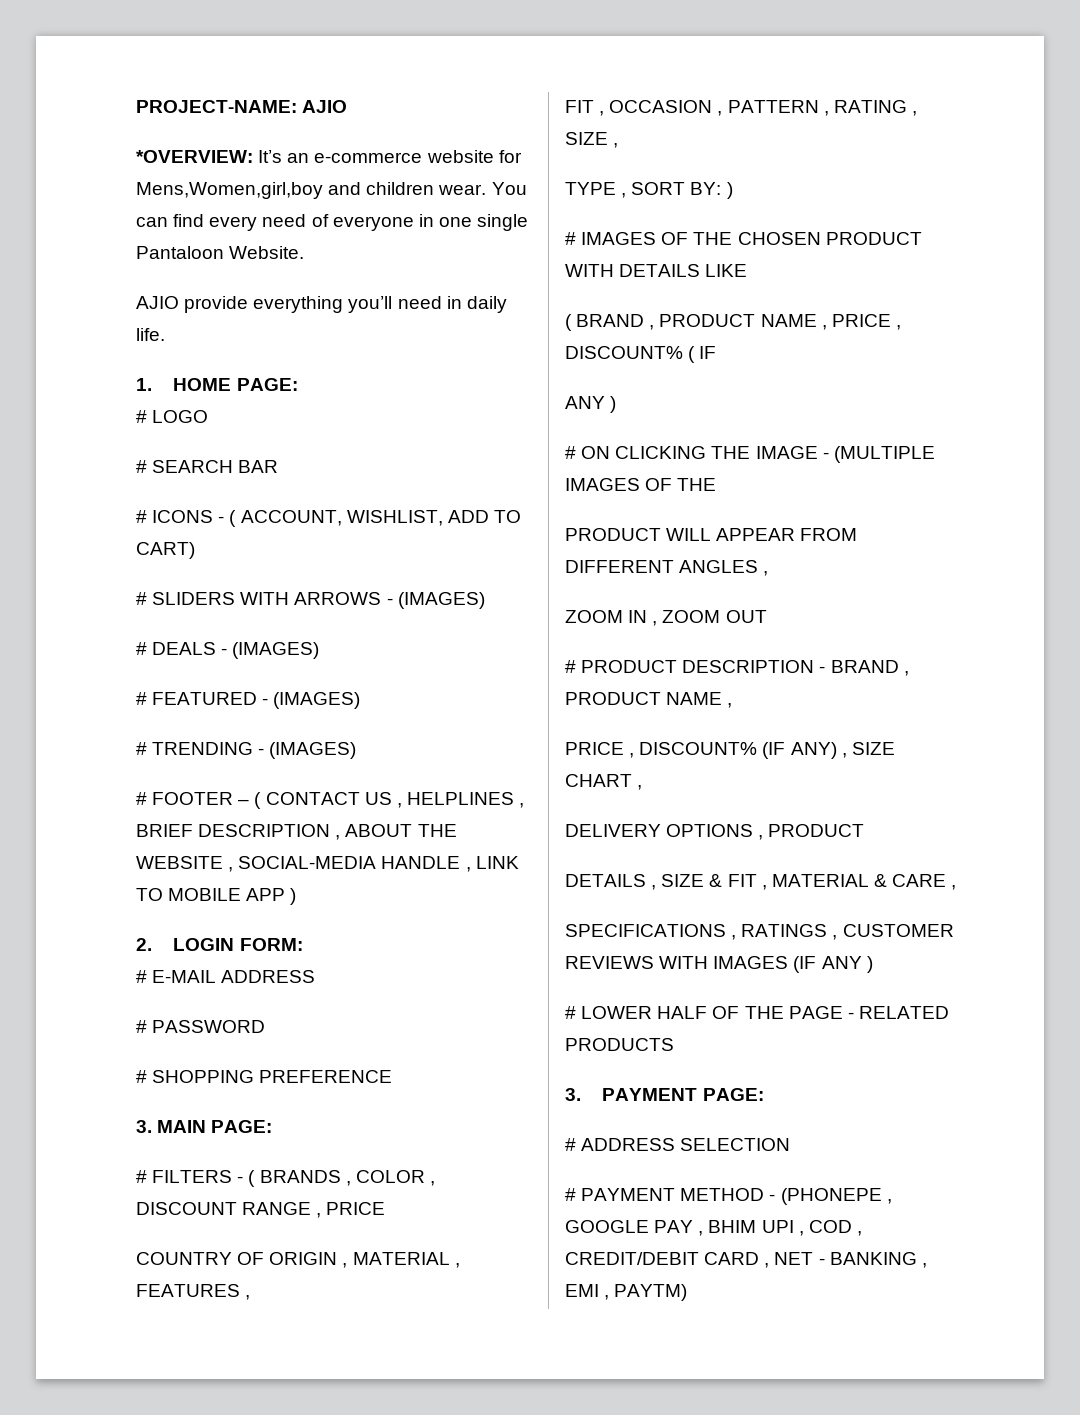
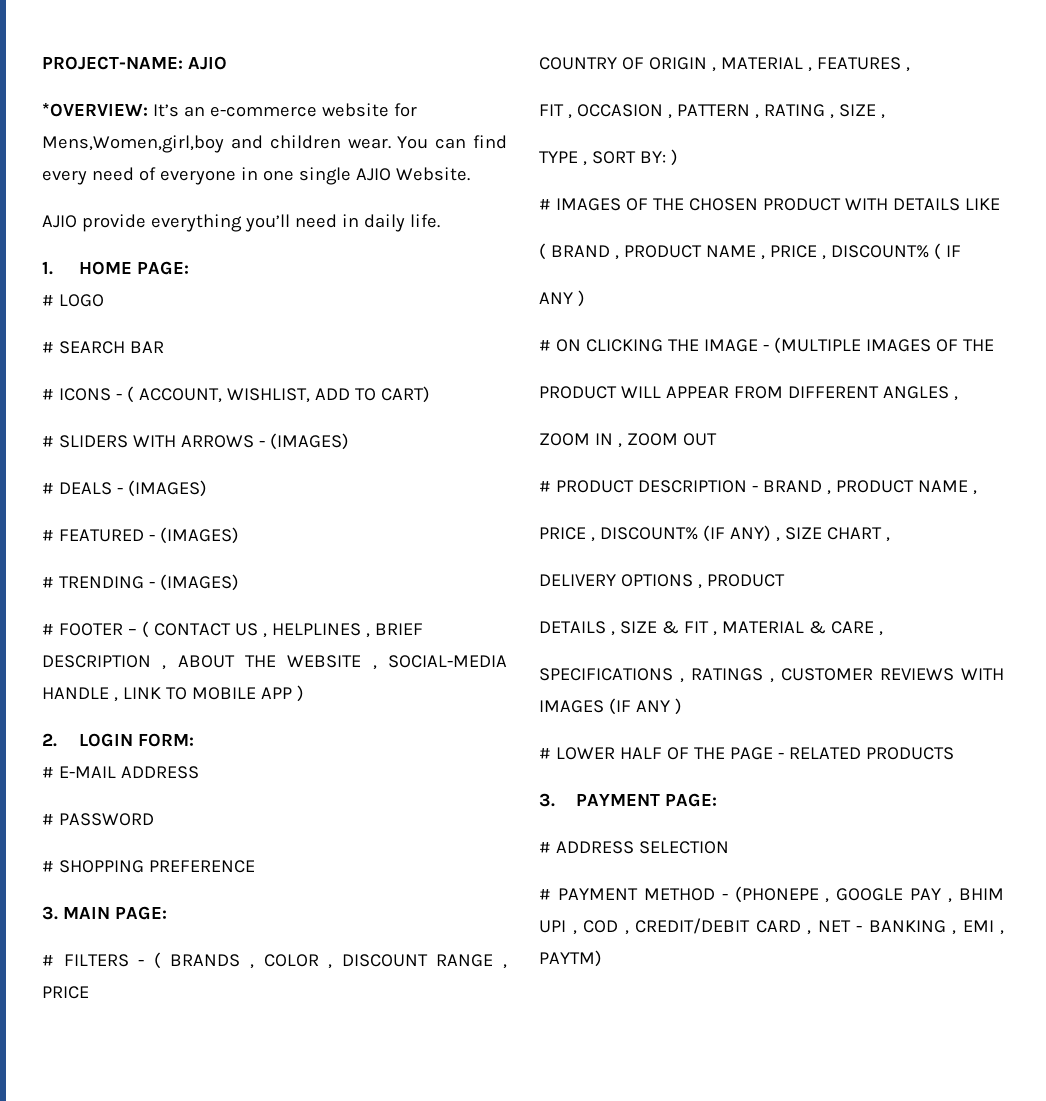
[136,246,224,259] Pantaloon -> [355,168,391,181] AJIO

